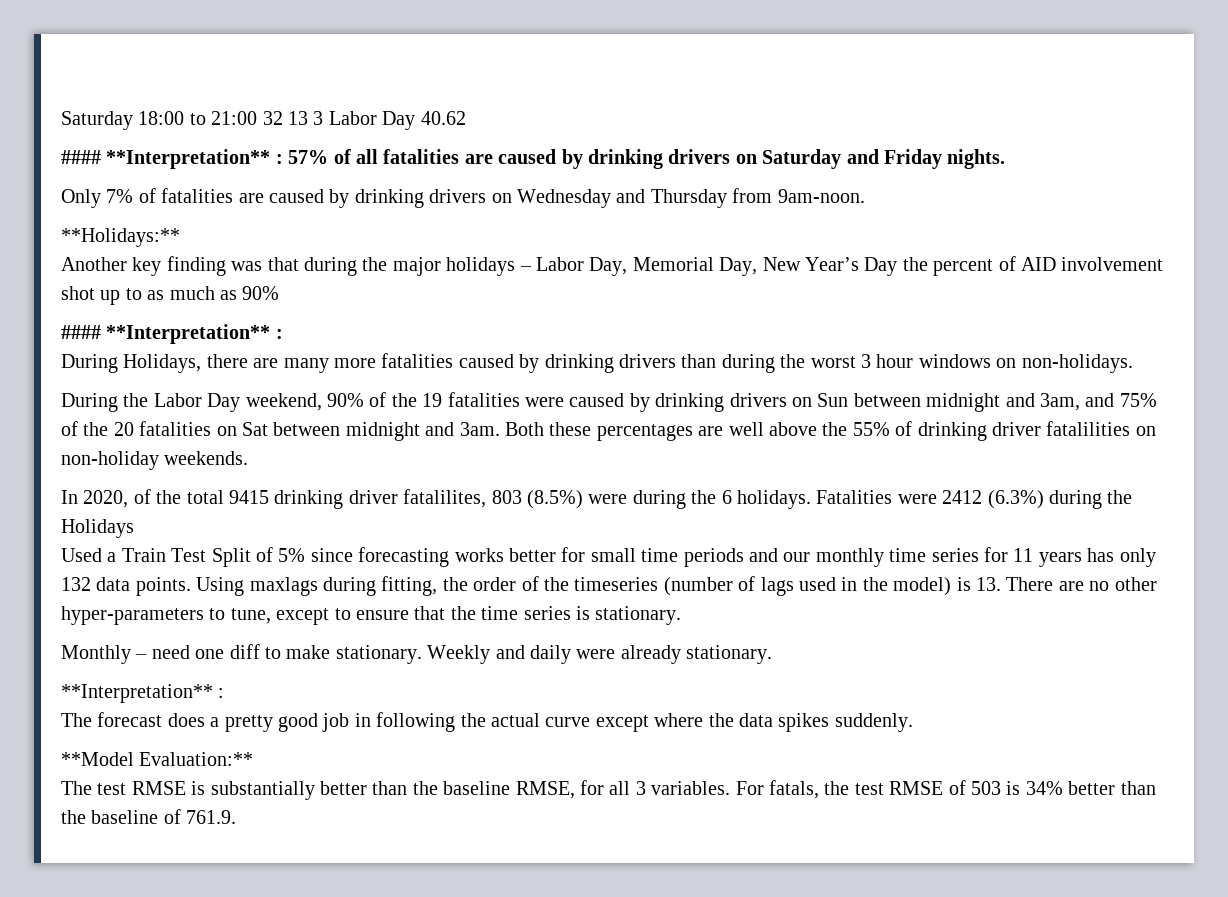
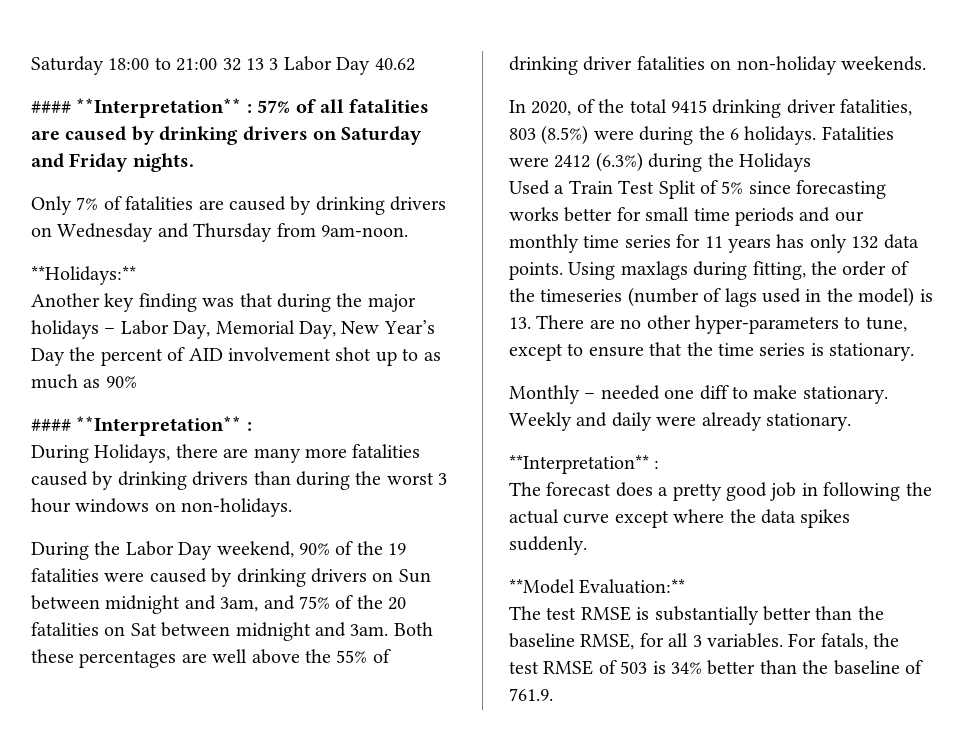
[1046,421,1131,436] fatalilities -> [636,56,705,70] fatalities
[403,489,487,508] fatalilites, -> [840,99,913,116] fatalities,
[151,645,190,659] need -> [600,385,660,400] needed

